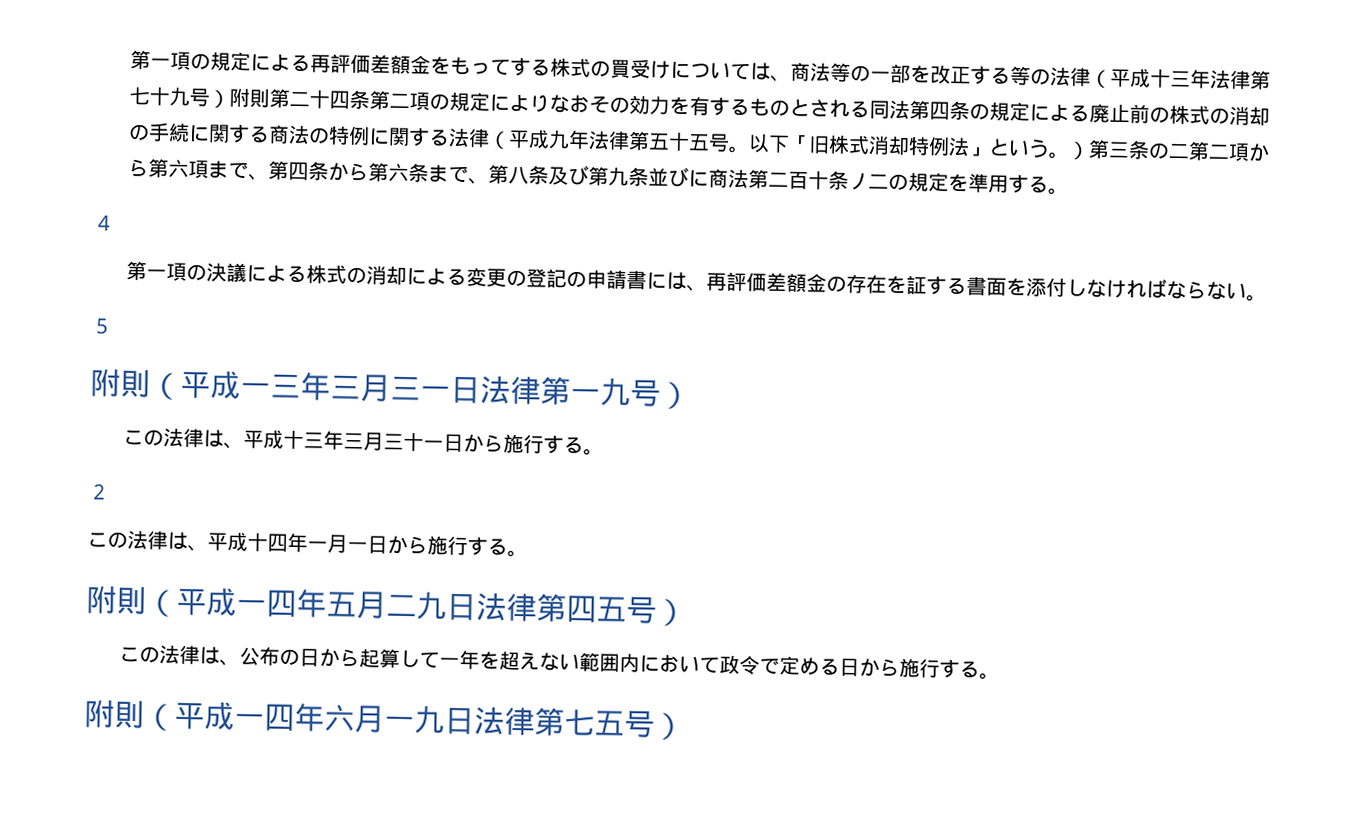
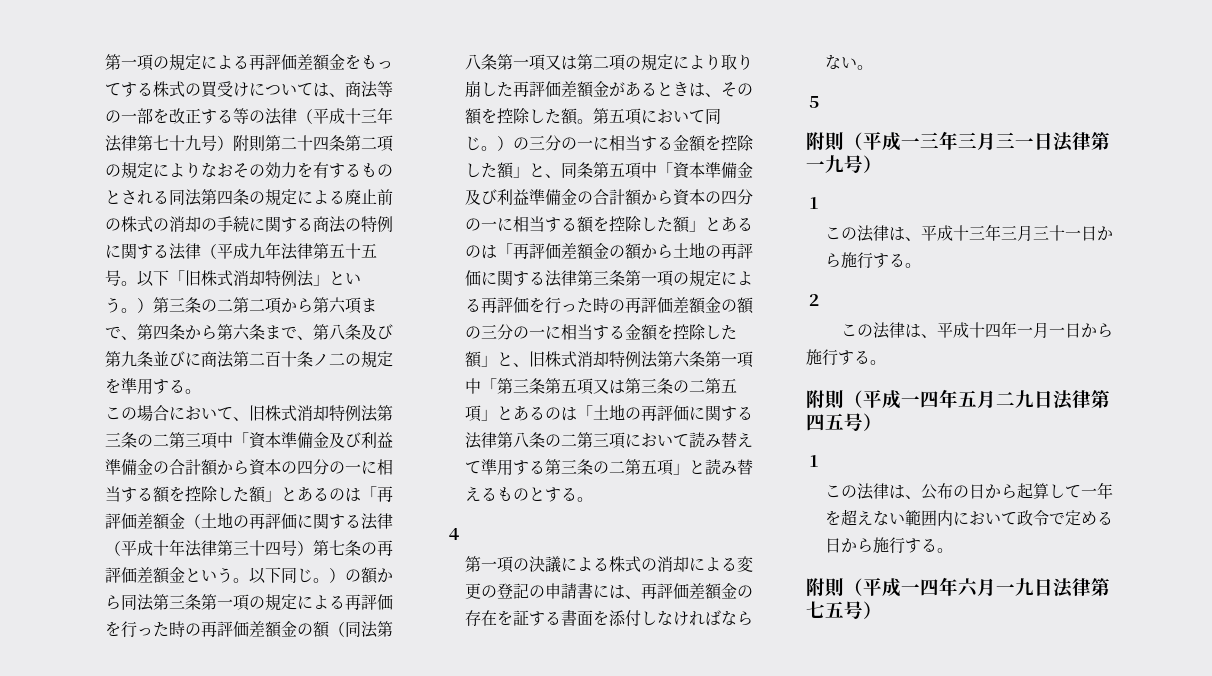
(1070, 191) none -> [104,405,393,422] [104,432,393,449] [104,459,393,476] [104,486,393,503] [104,512,393,530] [104,539,393,557] [104,567,393,584] [104,594,393,611] [104,621,393,638] [464,54,753,71] [464,81,753,98] [464,108,721,125] [464,135,754,152] [464,162,753,179] [464,189,753,206] [464,216,753,233] [464,242,753,260] [464,270,753,287] [464,297,754,314] [464,324,737,341] [464,351,753,368] [464,378,737,395] [464,404,753,422] [464,432,753,449] [464,459,753,476] [464,486,593,502] // この場合において、旧株式消却特例法第三条の二第三項中「資本準備金及び利益準備金の合計額から資本の四分の一に相当する額を控除した額」とあるのは「再評価差額金（土地の再評価に関する法律（平成十年法律第三十四号）第七条の再評価差額金という。以下同じ。）の額から同法第三条第一項の規定による再評価を行った時の再評価差額金の額（同法第八条第一項又は第二項の規定により取り崩した再評価差額金があるときは、その額を控除した額。第五項において同じ。）の三分の一に相当する金額を控除した額」と、同条第五項中「資本準備金及び利益準備金の合計額から資本の四分の一に相当する額を控除した額」とあるのは「再評価差額金の額から土地の再評価に関する法律第三条第一項の規定による再評価を行った時の再評価差額金の額の三分の一に相当する金額を控除した額」と、旧株式消却特例法第六条第一項中「第三条第五項又は第三条の二第五項」とあるのは「土地の再評価に関する法律第八条の二第三項において読み替えて準用する第三条の二第五項」と読み替えるものとする。
(691, 395) none -> [806,197,822,209] // １
(687, 612) none -> [806,455,822,467] // １

